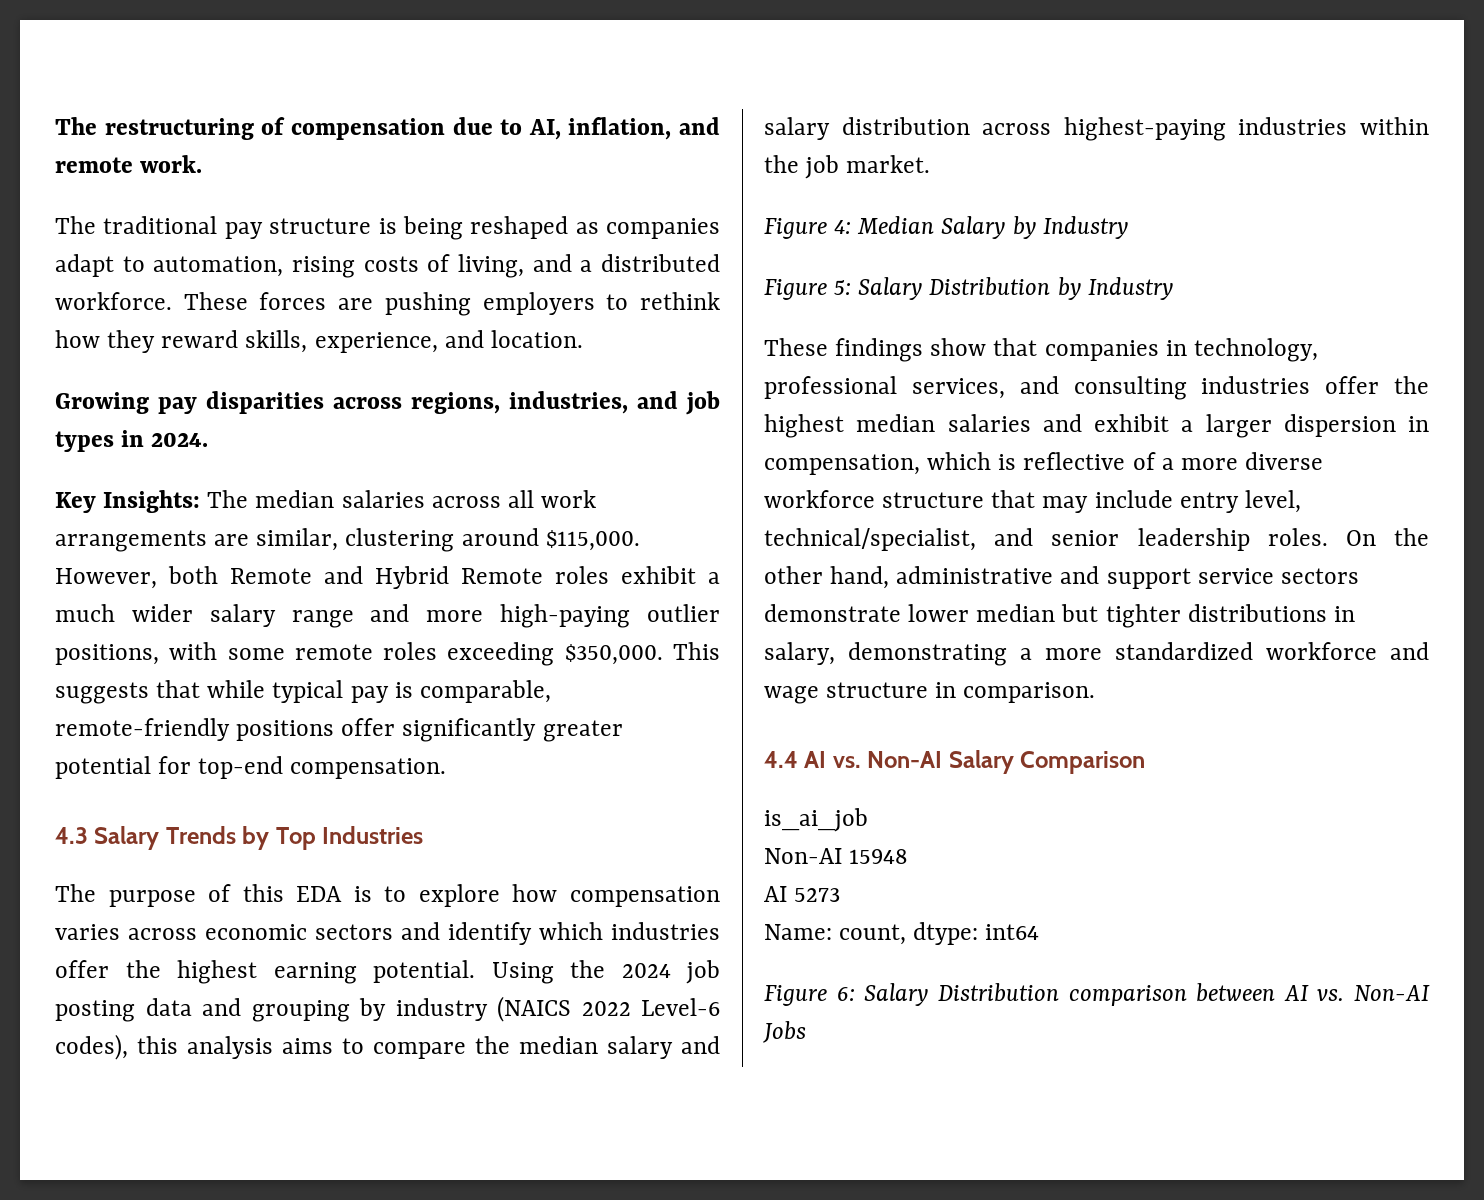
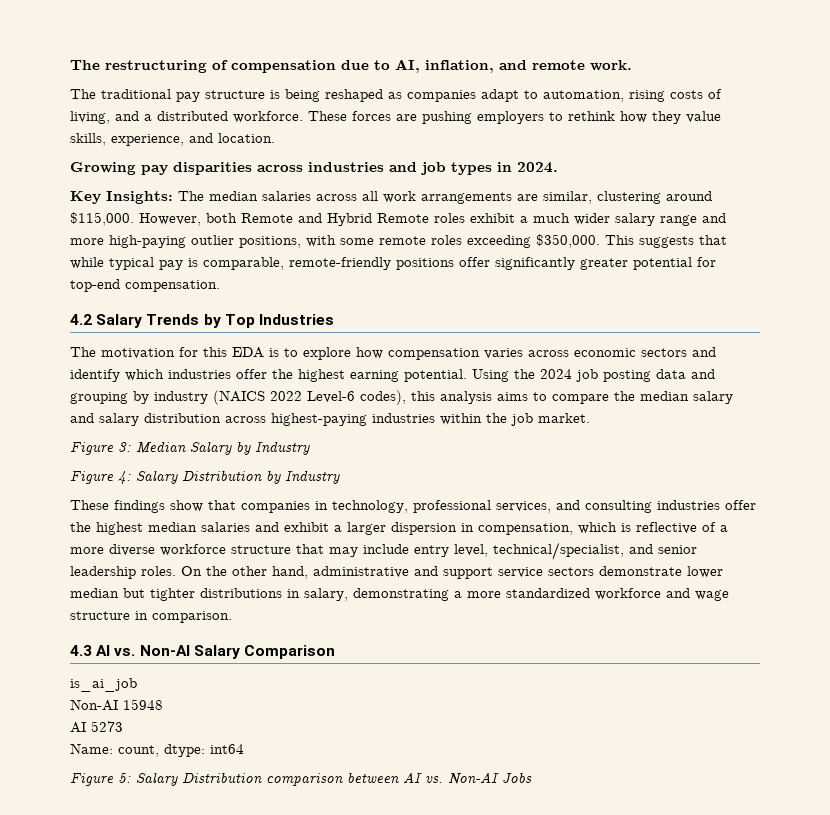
[161,330,239,348] reward -> [686,111,721,123] value
[411,391,628,414] regions, industries, -> [308,162,384,172] industries
[55,827,88,844] 4.3 -> [70,314,92,325] 4.2
[108,884,232,907] purpose of -> [101,347,198,359] motivation for
[834,220,852,234] 4: -> [118,442,131,452] 3:
[834,280,852,295] 5: -> [118,471,131,484] 4:
[764,751,798,768] 4.4 -> [70,645,92,656] 4.3
[836,987,855,1001] 6: -> [118,773,131,783] 5:

